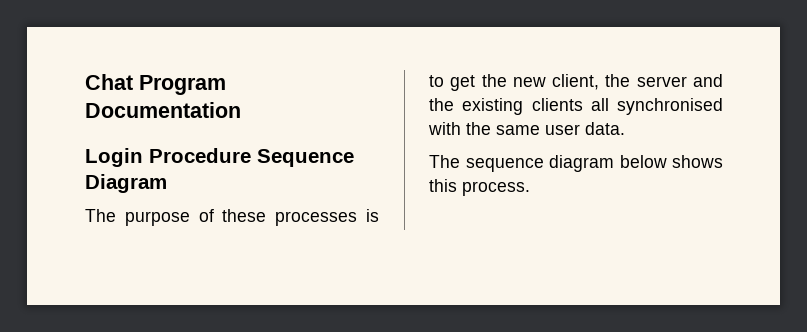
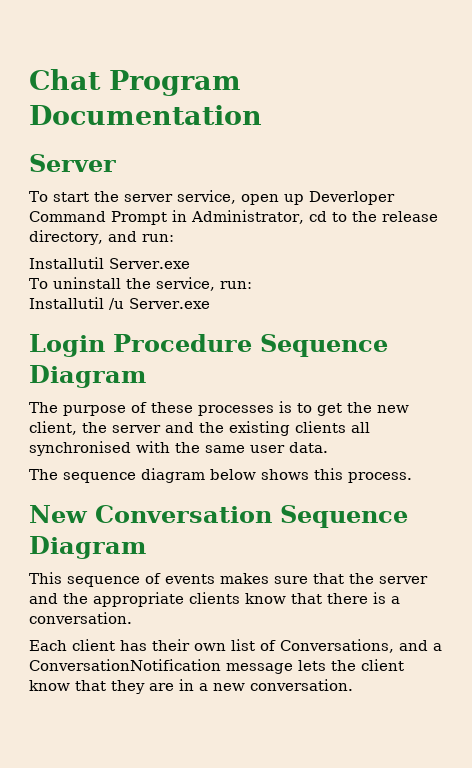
(241, 110) none -> [29,154,116,172] [29,190,395,205] [29,210,438,225] [29,230,174,245] [29,257,190,269] [29,277,252,291] [29,297,210,310] // Server // To start the server service, open up Deverloper Command Prompt in Administrator, cd to the release directory, and run: // Installutil Server.exe // To uninstall the service, run: // Installutil /u Server.exe
(530, 188) none -> [29,505,408,528] [29,536,146,559] [29,572,428,587] [29,592,400,607] [29,612,132,624] [29,639,442,653] [29,659,404,674] [29,679,353,694] // New Conversation Sequence Diagram // This sequence of events makes sure that the server and the appropriate clients know that there is a conversation. // Each client has their own list of Conversations, and a ConversationNotification message lets the client know that they are in a new conversation.

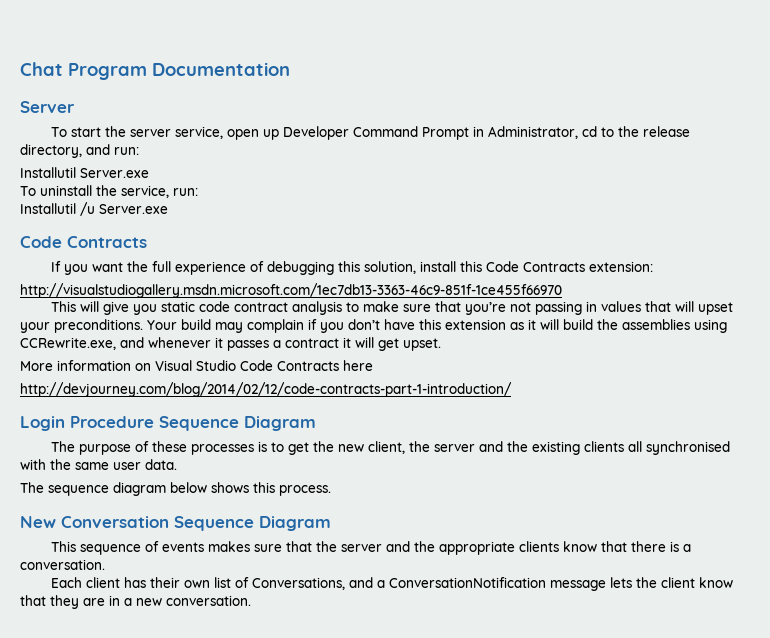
[308,191,395,205] Deverloper -> [282,126,349,140] Developer
(210, 303) none -> [20,236,147,248] [50,261,653,275] [20,283,562,298] [50,301,733,315] [20,319,727,333] [20,337,441,351] [20,360,373,371] [20,382,512,397] // Code Contracts // If you want the full experience of debugging this solution, install this Code Contracts extension: // http://visualstudiogallery.msdn.microsoft.com/1ec7db13-3363-46c9-851f-1ce455f66970 // This will give you static code contract analysis to make sure that you’re not passing in values that will upset your preconditions. Your build may complain if you don’t have this extension as it will build the assemblies using CCRewrite.exe, and whenever it passes a contract it will get upset. // More information on Visual Studio Code Contracts here // http://devjourney.com/blog/2014/02/12/code-contracts-part-1-introduction/

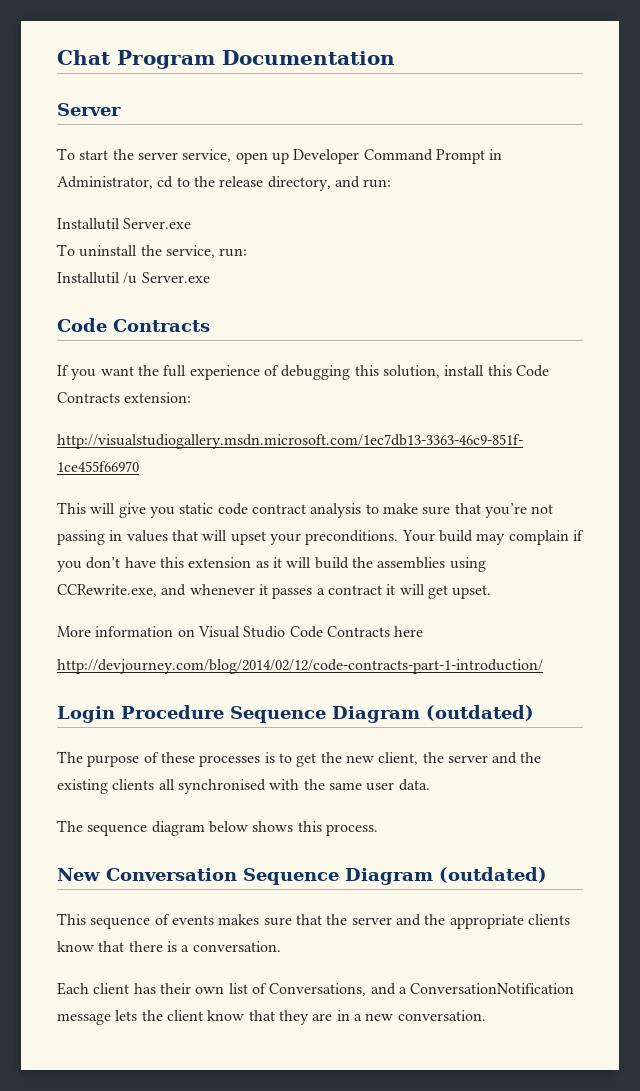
(316, 423) none -> [426,705,534,721] (outdated)
(331, 523) none -> [439,867,547,883] (outdated)

